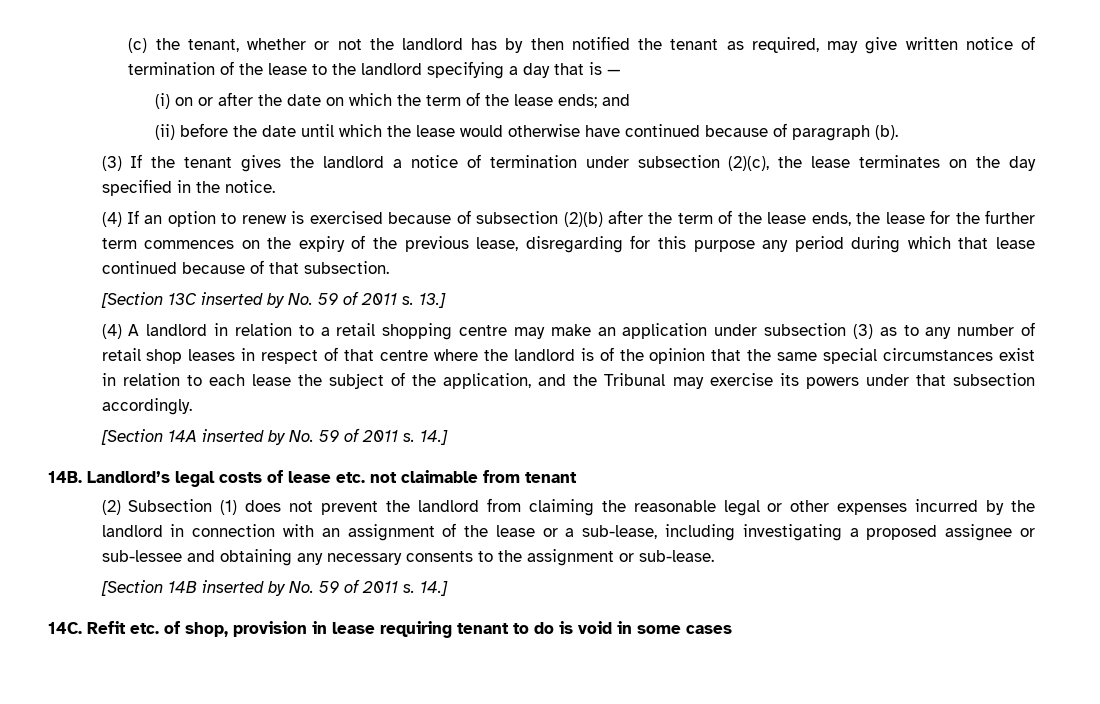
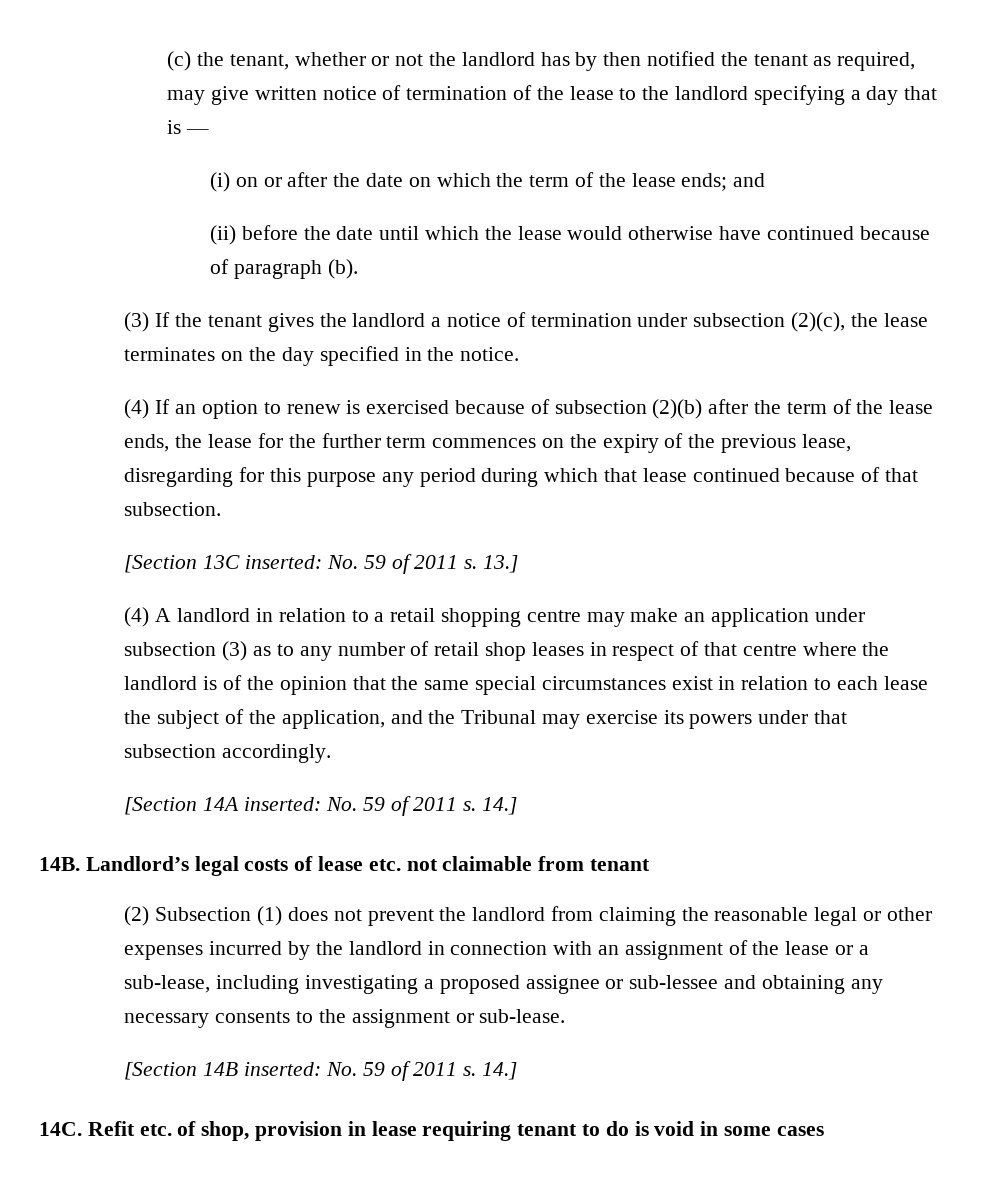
[200,292,285,308] inserted by -> [245,555,323,569] inserted:
[201,429,286,445] inserted by -> [244,797,322,811] inserted:
[201,580,286,596] inserted by -> [244,1062,322,1076] inserted:

